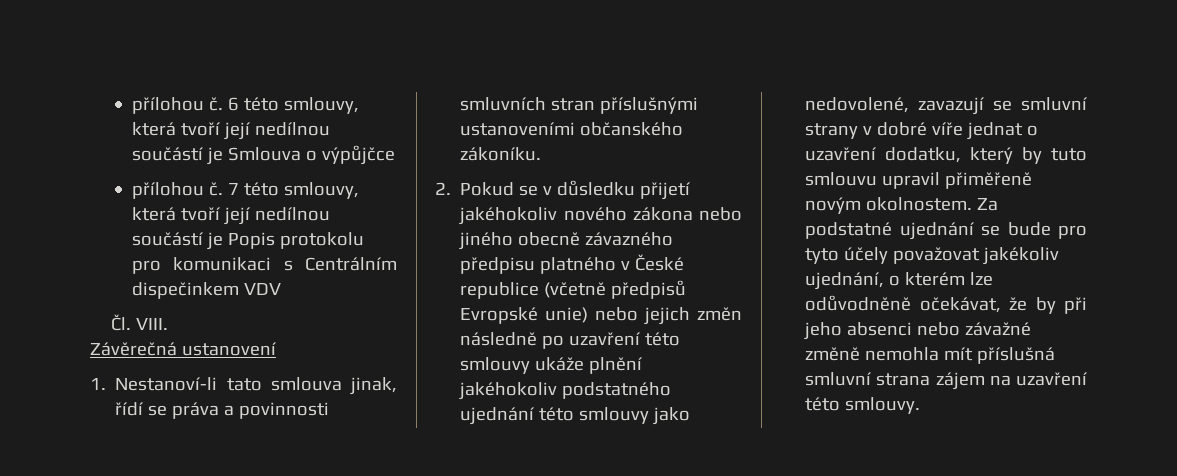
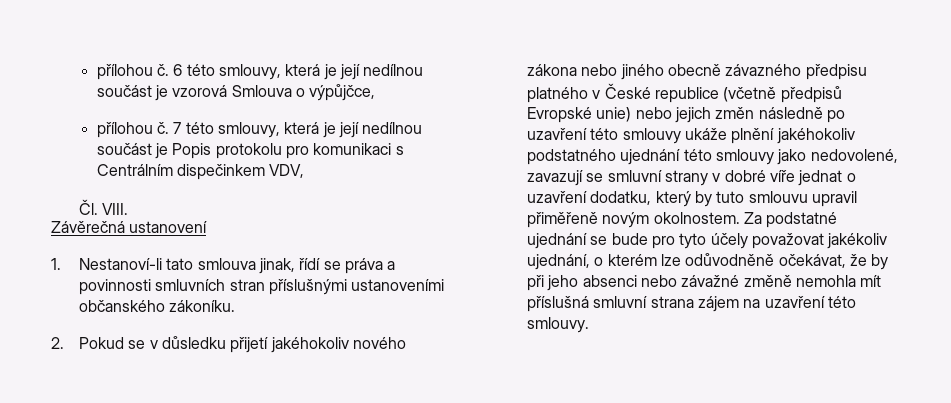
[180,122,330,140] [131,147,223,165] tvoří její nedílnou součástí je -> [323,64,424,80] [96,85,228,101] je její nedílnou součást je vzorová
[321,145,395,165] výpůjčce -> [309,84,376,101] výpůjčce,
[180,207,330,225] [131,232,204,246] tvoří její nedílnou součástí -> [322,122,423,138] [96,143,152,155] je její nedílnou součást
[243,283,281,295] VDV -> [269,164,305,178] VDV,

